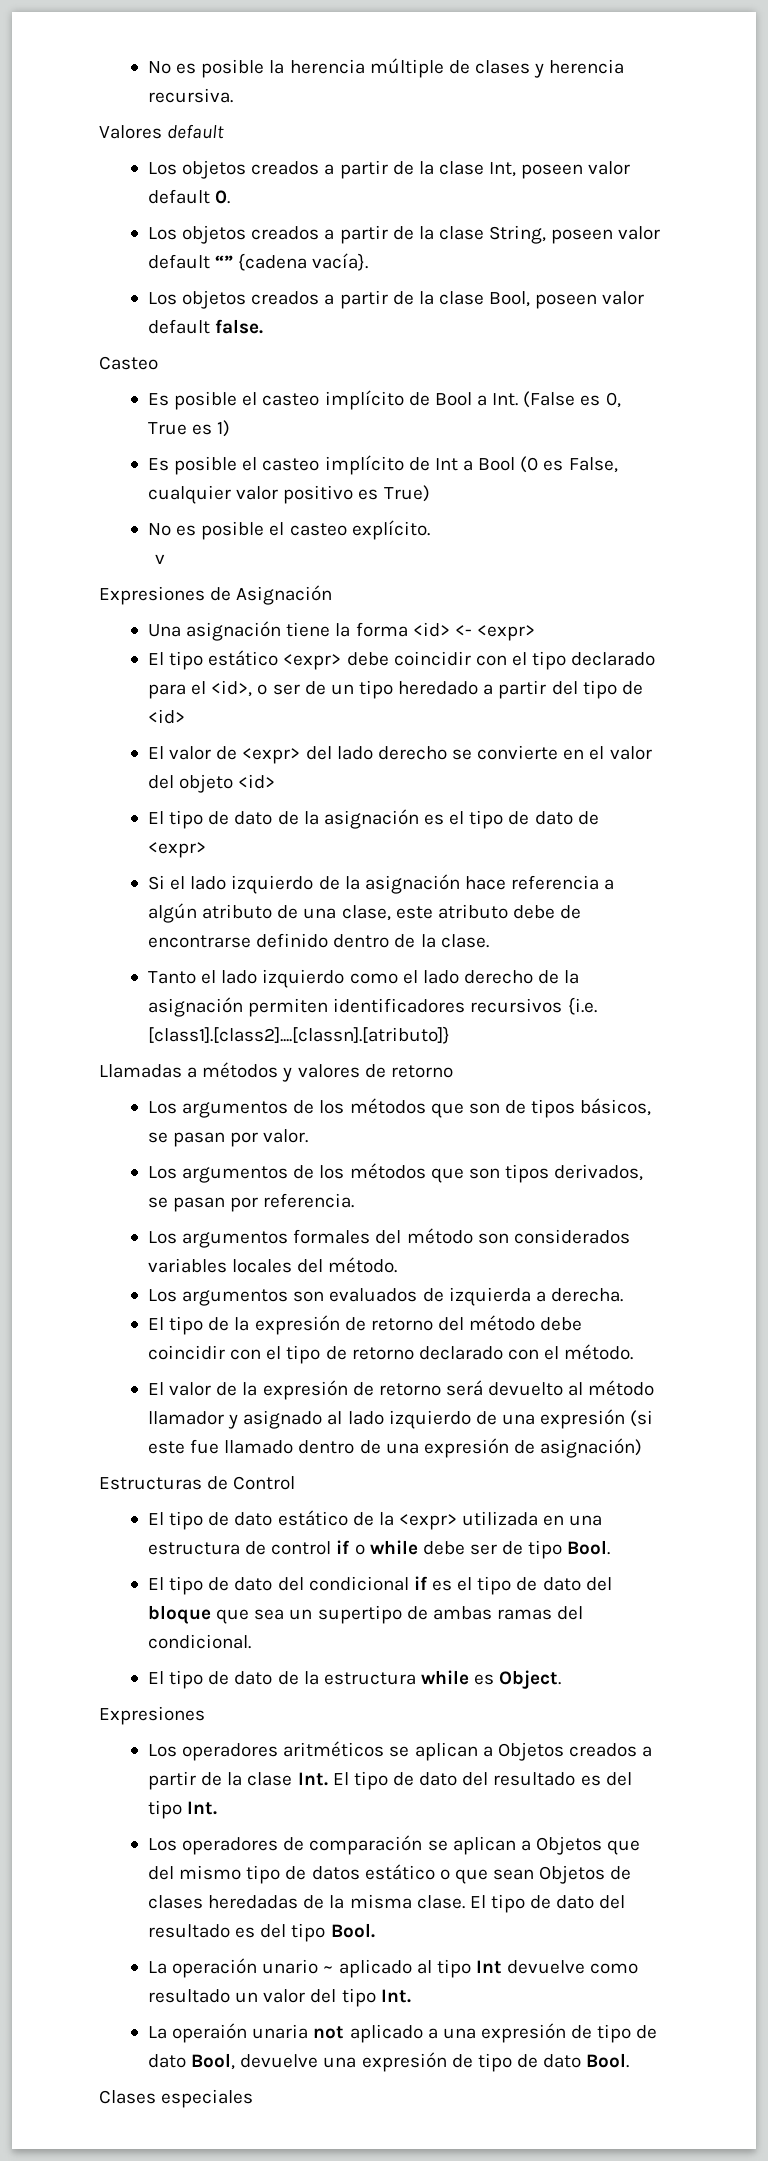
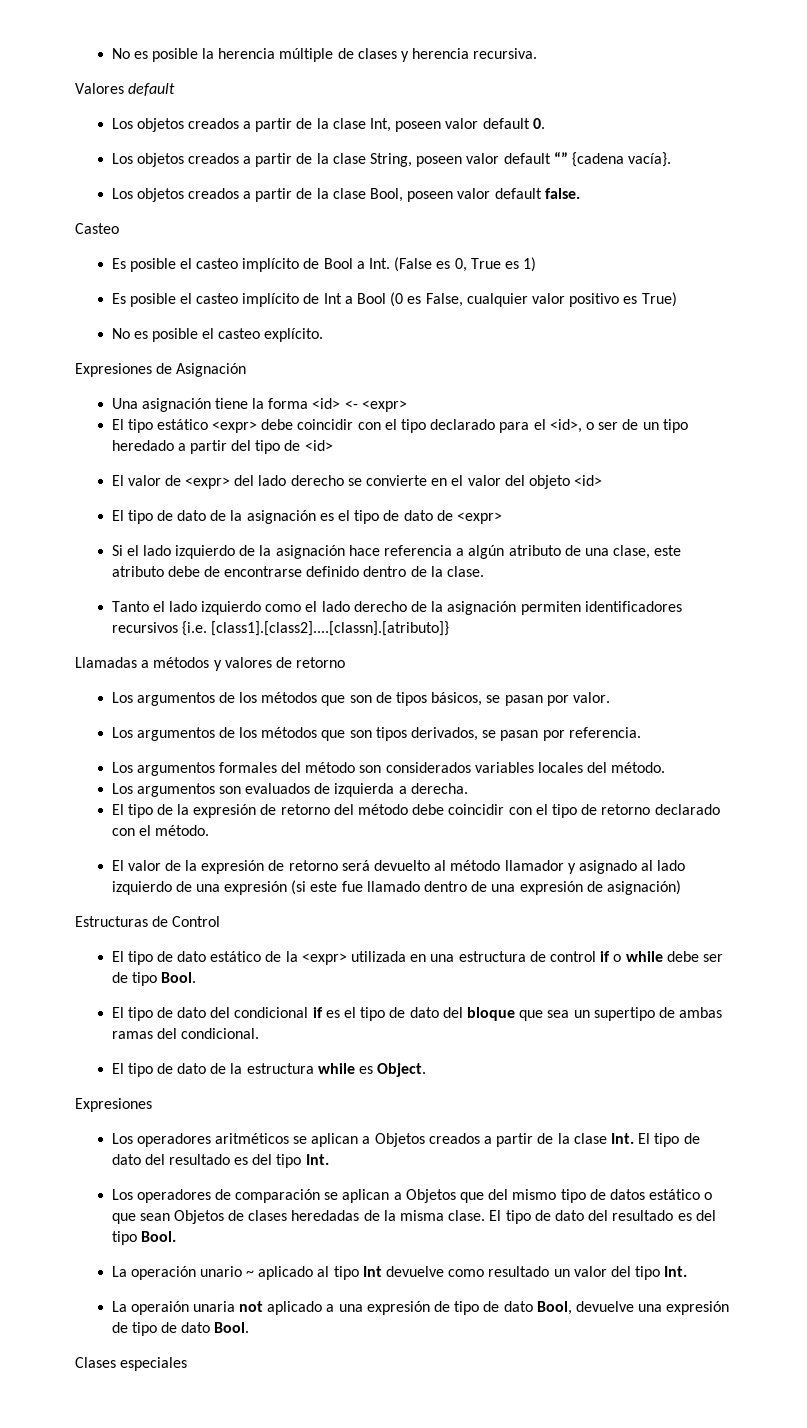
[155,554,166,564] // v -> (324, 335) none

